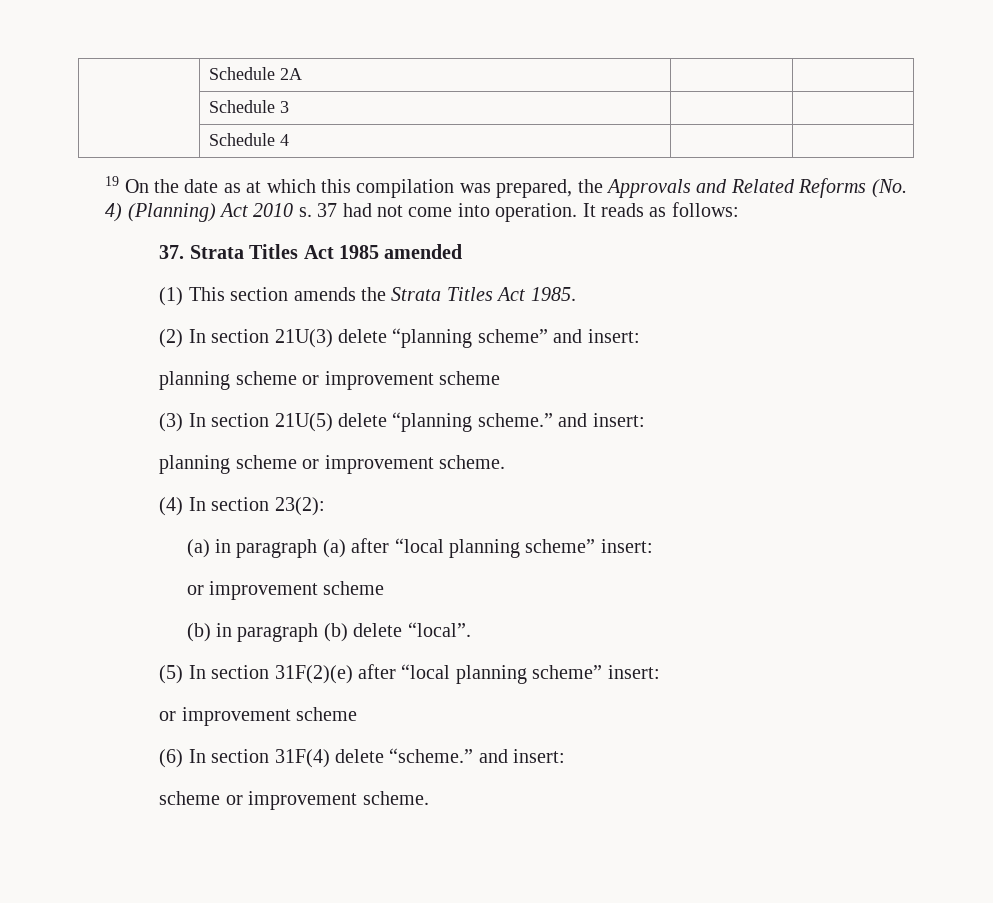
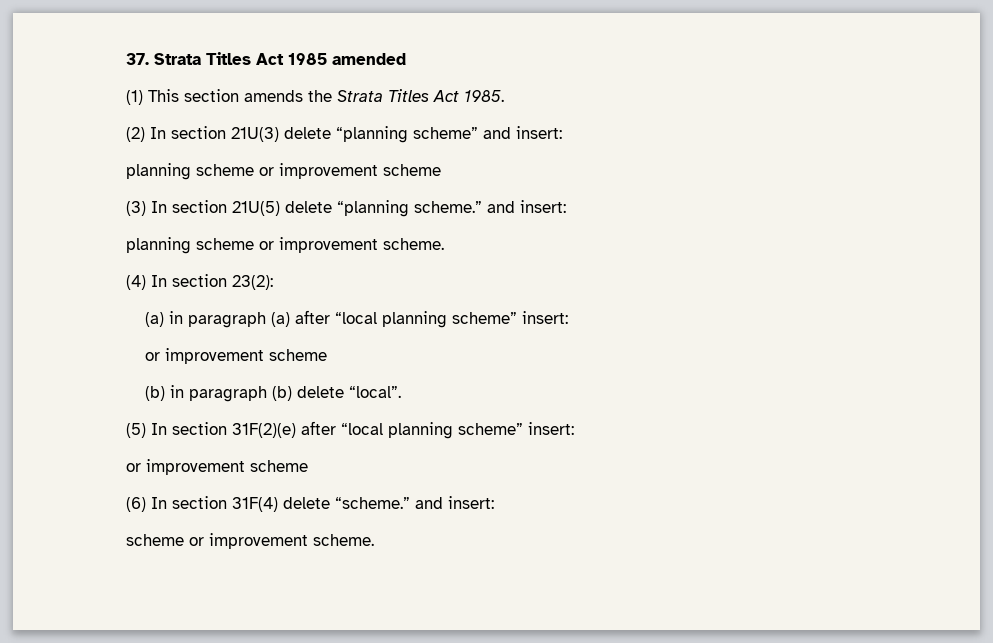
[208,67,302,80] [208,100,289,113] [208,133,289,146] [105,176,907,198] [105,202,739,222] | Schedule 2A | | // | Schedule 3 | | // | Schedule 4 | | // 19 On the date as at which this compilation was prepared, the Approvals and Related Reforms (No. 4) (Planning) Act 2010 s. 37 had not come into operation. It reads as follows: // -> (125, 59) none

